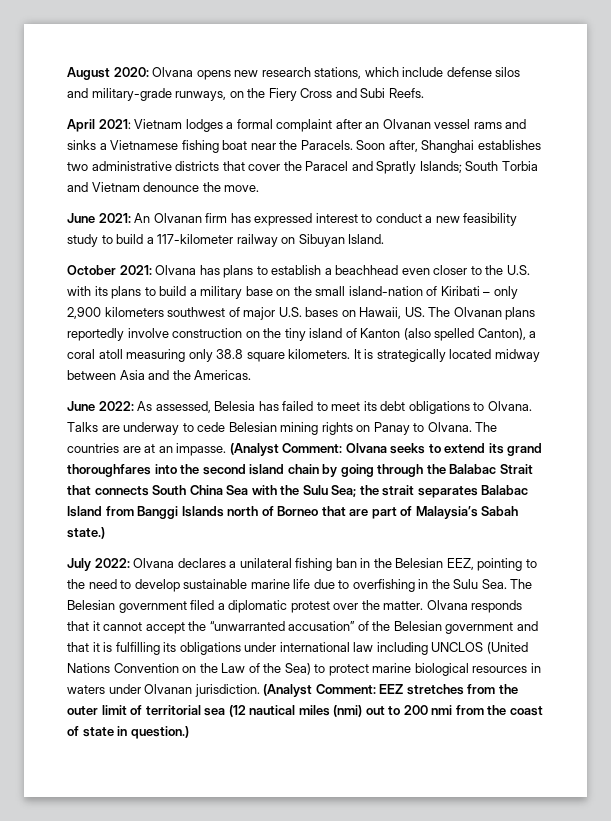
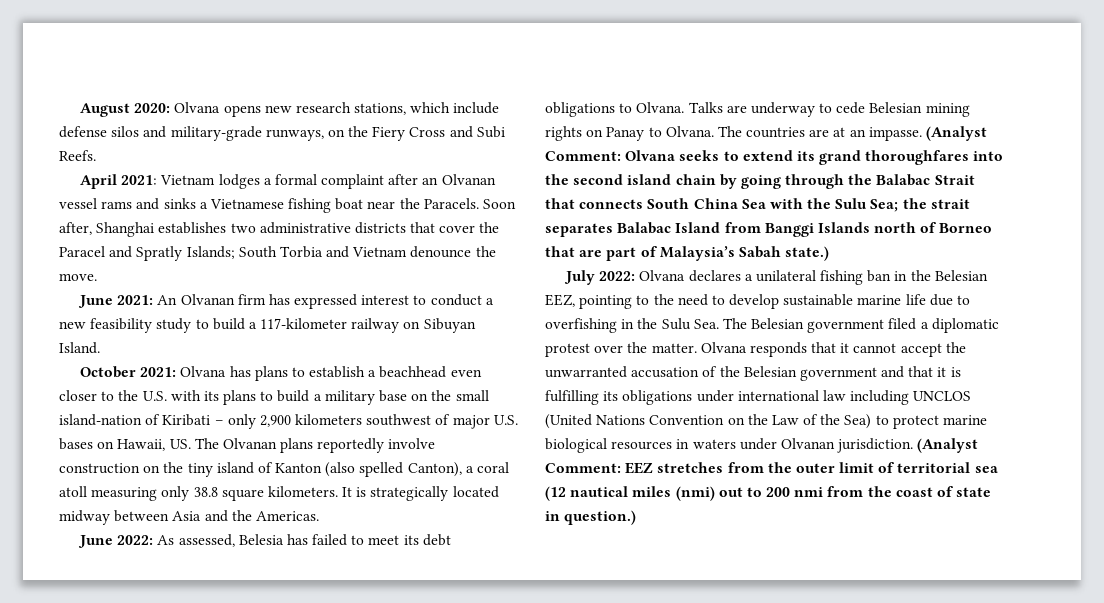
[209,621,356,631] “unwarranted accusation” -> [545,366,700,378] unwarranted accusation

